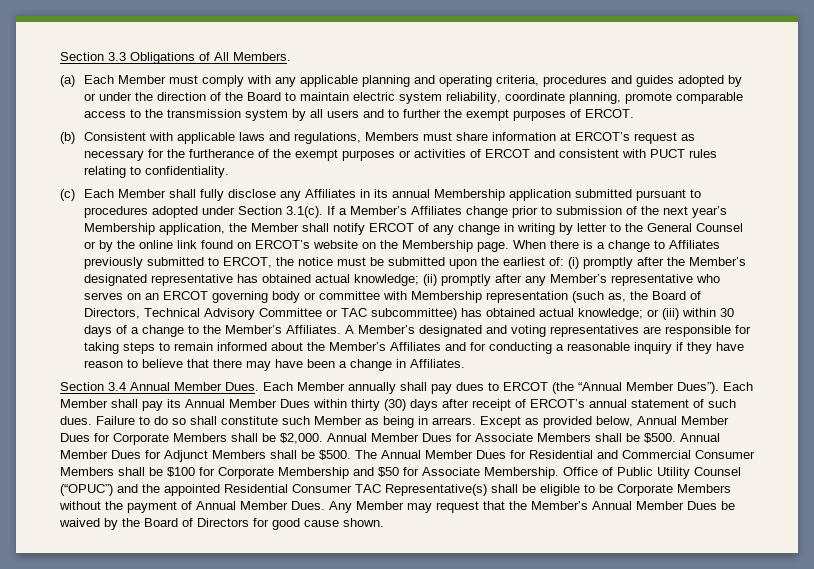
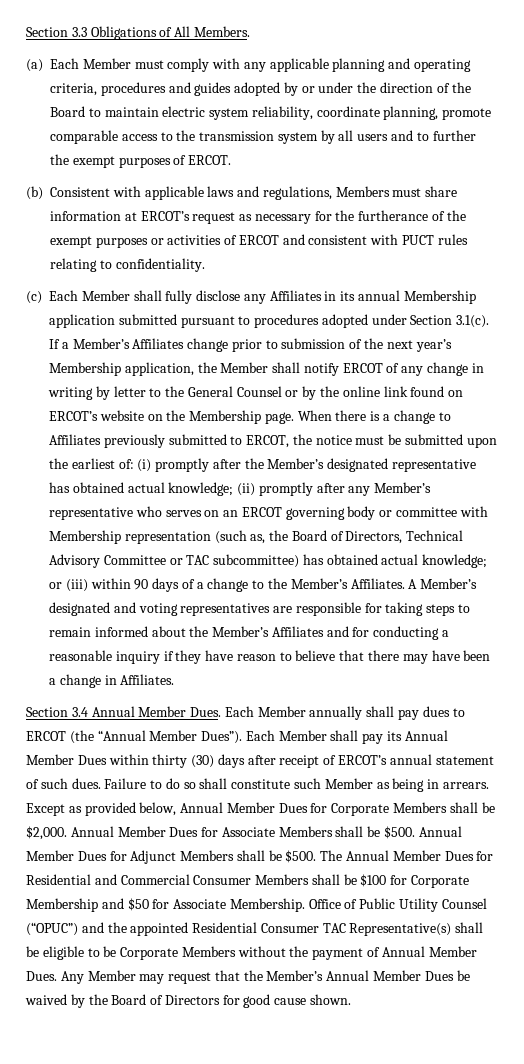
[720,308,735,317] 30 -> [134,579,149,590] 90

